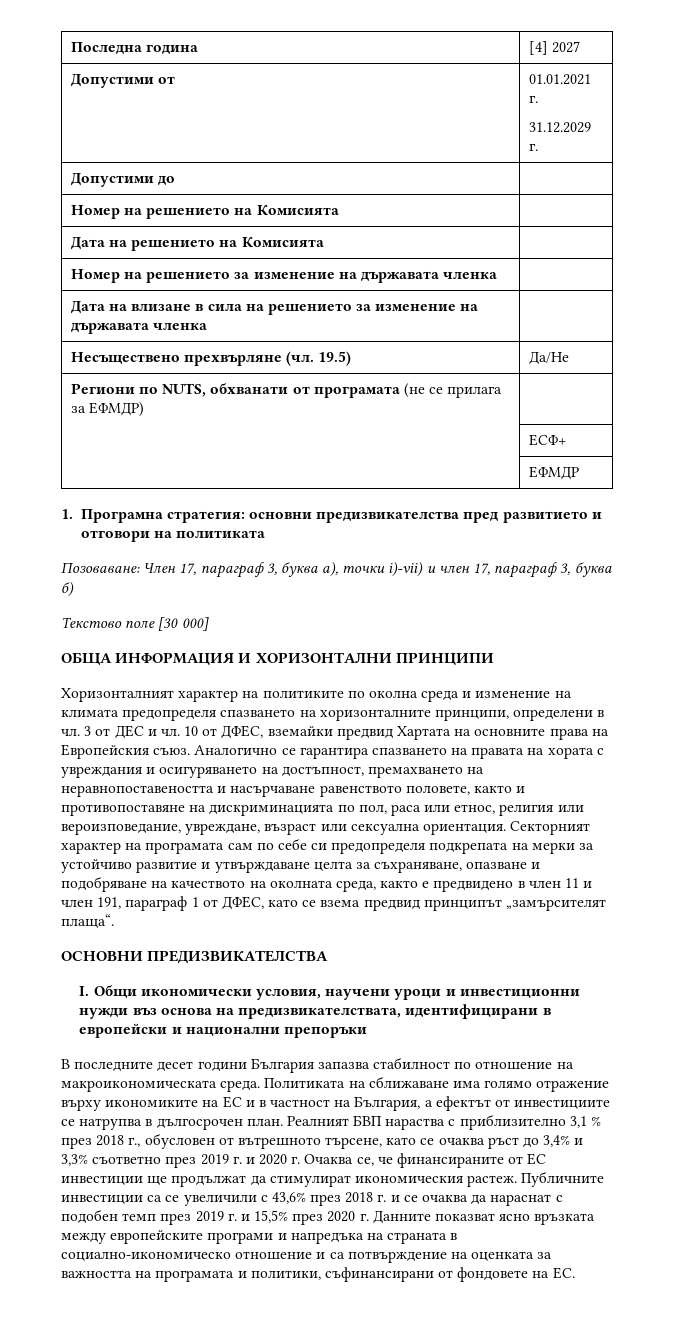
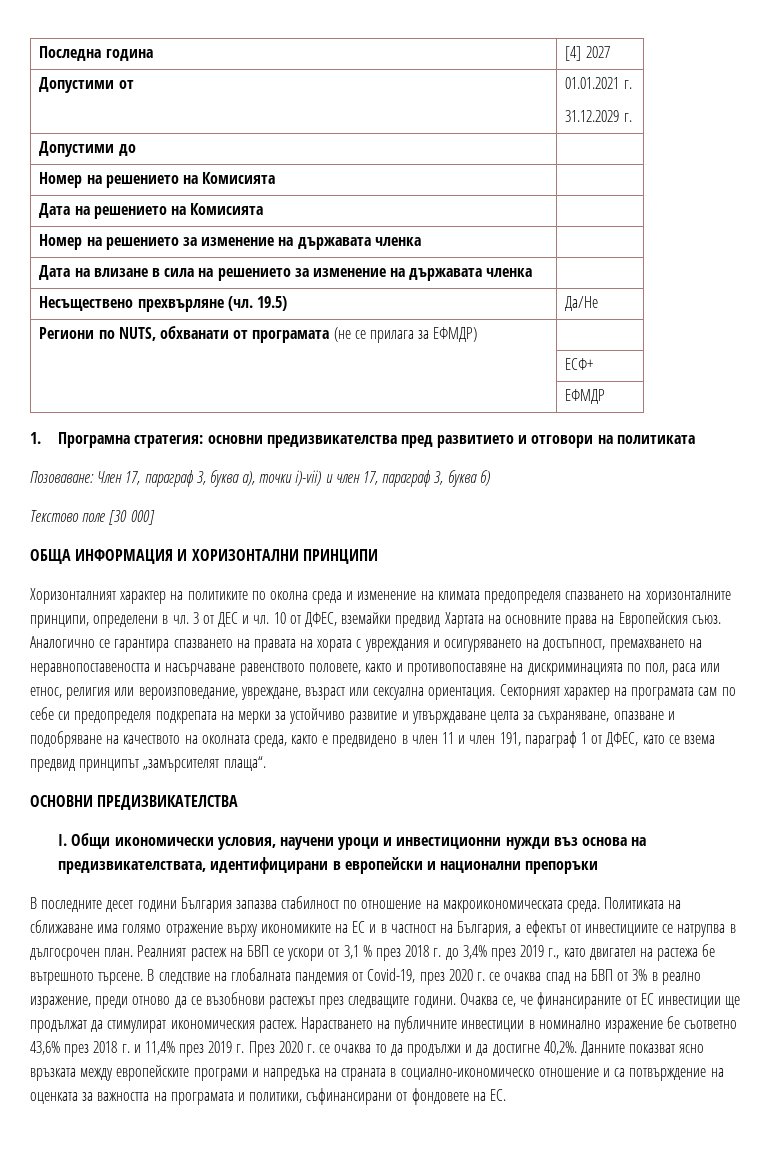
[353,1114,602,1130] [61,1133,584,1149] [61,1154,301,1168] БВП нараства с приблизително 3,1 % през 2018 г., обусловен от вътрешното търсене, като се очаква ръст до 3,4% и 3,3% съответно през 2019 г. и 2020 г. -> [190,944,716,961] [30,968,701,985] [30,992,456,1009] растеж на БВП се ускори от 3,1 % през 2018 г. до 3,4% през 2019 г., като двигател на растежа бе вътрешното търсене. В следствие на глобалната пандемия от Covid-19, през 2020 г. се очаква спад на БВП от 3% в реално изражение, преди отново да се възобнови растежът през следващите години.
[521,1171,605,1187] [61,1194,268,1206] Публичните инвестиции са се увеличили с -> [300,1016,738,1033] Нарастването на публичните инвестиции в номинално изражение бе съответно
[403,1194,563,1206] [61,1209,369,1225] се очаква да нараснат с подобен темп през 2019 г. и 15,5% през 2020 г. -> [144,1041,577,1057] 11,4% през 2019 г. През 2020 г. се очаква то да продължи и да достигне 40,2%.

